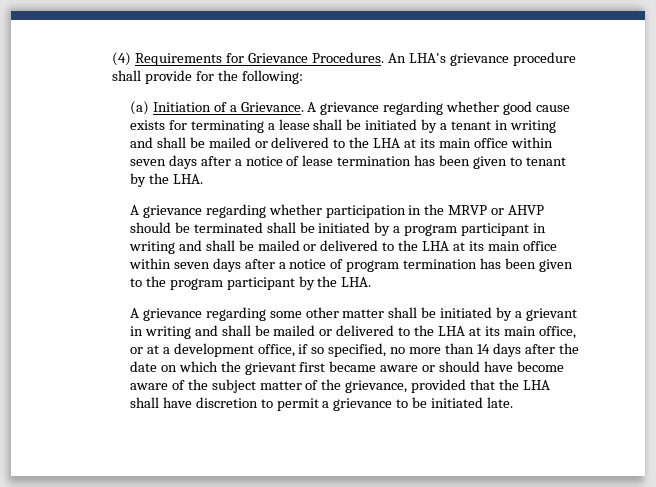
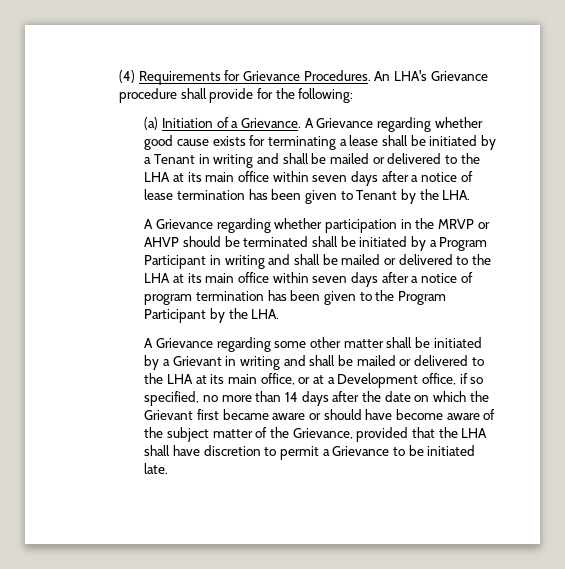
[449,53,509,66] grievance -> [430,71,488,81] Grievance
[320,102,380,115] grievance -> [316,118,374,128] Grievance
[451,121,492,130] tenant -> [154,154,196,164] Tenant
[525,157,566,166] [129,173,203,187] [129,205,202,218] tenant by the LHA. // A grievance -> [356,189,471,204] [144,219,214,229] Tenant by the LHA. // A Grievance
[404,223,530,236] program participant -> [439,237,488,251] [144,255,207,269] Program Participant
[169,276,372,290] [129,308,202,321] program participant by the LHA. // A grievance -> [398,291,447,305] [144,308,280,323] [144,338,214,348] Program Participant by the LHA. // A Grievance
[525,308,577,321] grievant -> [172,356,222,366] Grievant
[173,343,254,357] development -> [337,373,419,388] Development
[244,362,296,375] grievant -> [144,410,194,420] Grievant
[345,380,408,393] grievance, -> [292,428,353,439] Grievance,
[333,398,393,411] grievance -> [332,446,390,456] Grievance

